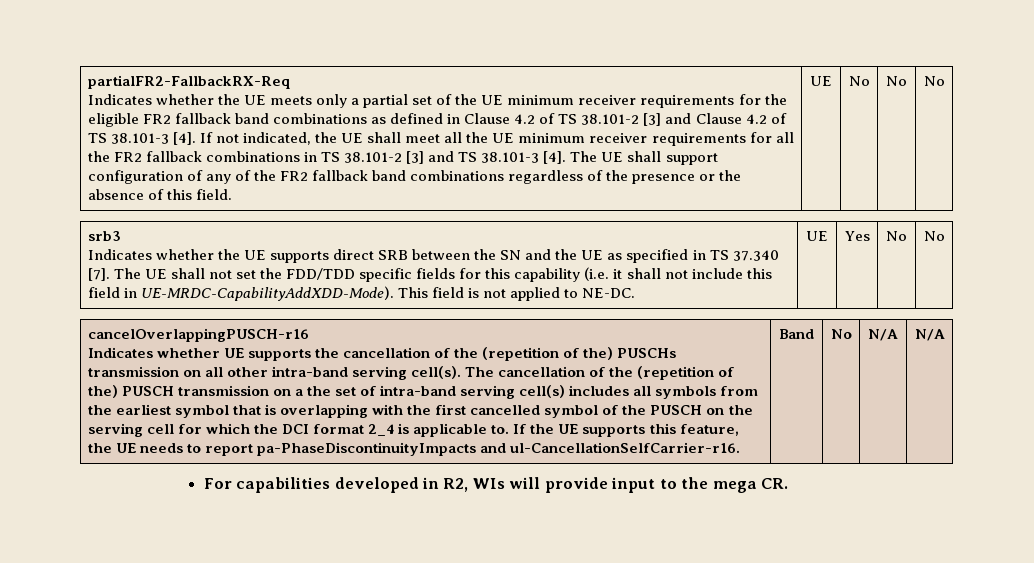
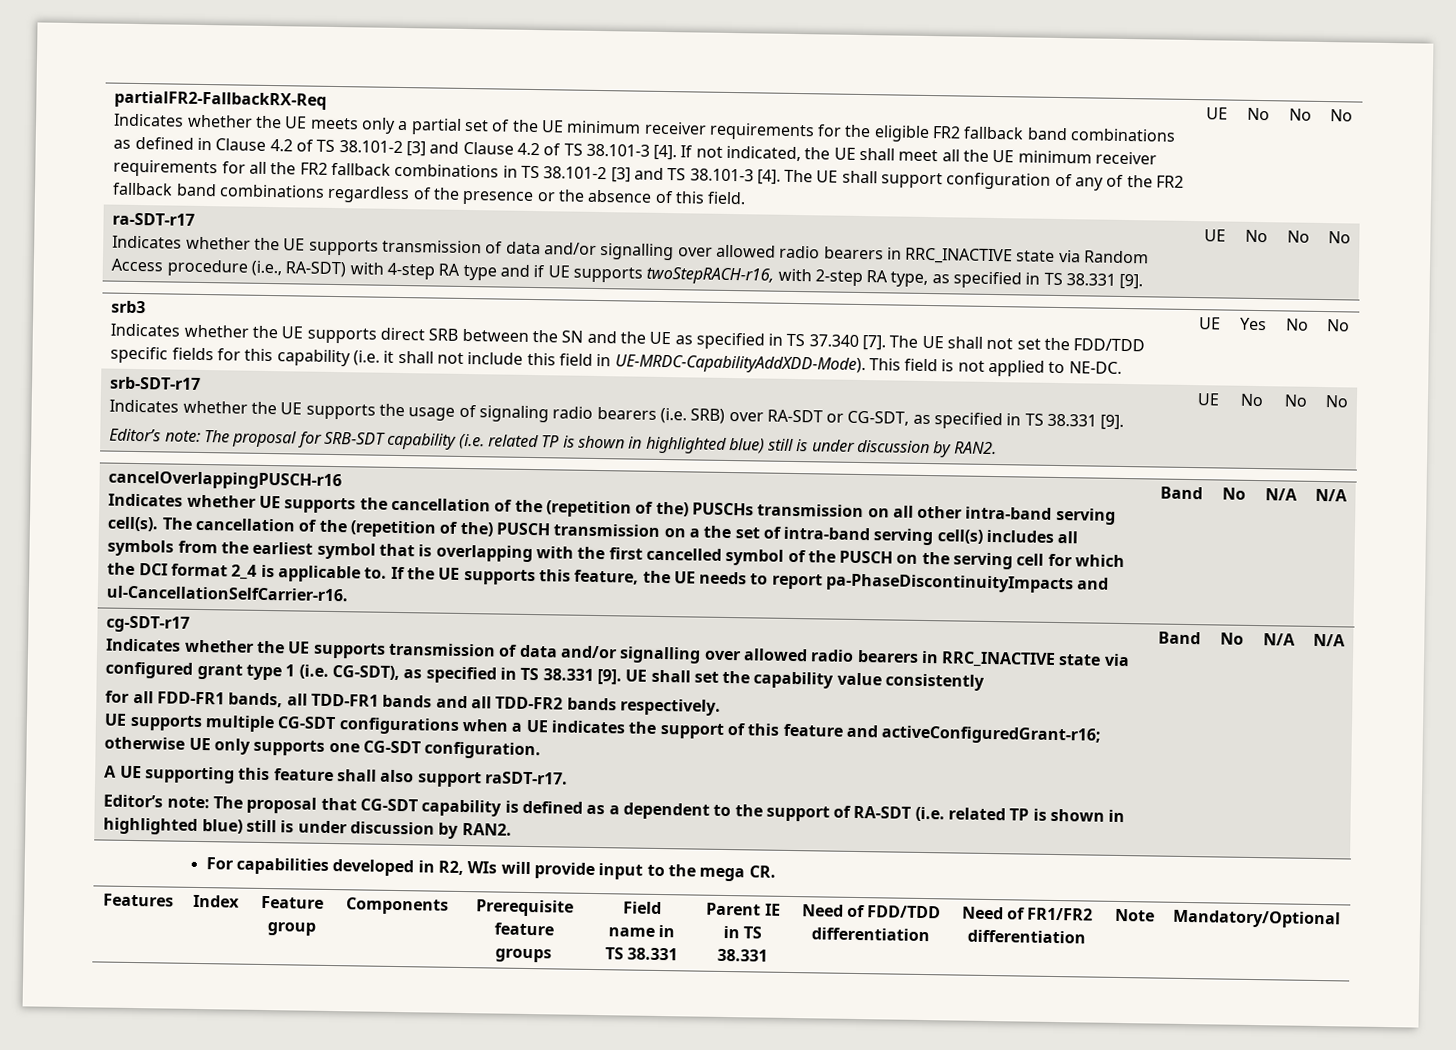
(945, 81) none -> [112,212,196,226] [112,235,1150,265] [111,258,1144,290] [1204,229,1226,242] [1244,229,1268,243] [1286,230,1310,243] [1328,231,1351,244] // ra-SDT-r17 // Indicates whether the UE supports transmission of data and/or signalling over allowed radio bearers in RRC_INACTIVE state via Random Access procedure (i.e., RA-SDT) with 4-step RA type and if UE supports twoStepRACH-r16, with 2-step RA type, as specified in TS 38.331 [9]. | UE | No | No | No
(945, 236) none -> [109,376,202,390] [109,399,1125,431] [109,428,997,458] [1197,393,1220,406] [1239,393,1264,407] [1283,394,1308,407] [1325,395,1349,408] // srb-SDT-r17 // Indicates whether the UE supports the usage of signaling radio bearers (i.e. SRB) over RA-SDT or CG-SDT, as specified in TS 38.331 [9]. // Editor’s note: The proposal for SRB-SDT capability (i.e. related TP is shown in highlighted blue) still is under discussion by RAN2. | UE | No | No | No
(945, 335) none -> [106,615,191,633] [106,638,1130,668] [105,661,986,691] [105,690,721,716] [104,713,1102,745] [104,736,542,760] [104,765,568,788] [103,794,1126,823] [103,817,512,839] [1158,631,1201,645] [1219,632,1244,645] [1262,633,1296,646] [1313,633,1346,647] // cg-SDT-r17 // Indicates whether the UE supports transmission of data and/or signalling over allowed radio bearers in RRC_INACTIVE state via configured grant type 1 (i.e. CG-SDT), as specified in TS 38.331 [9]. UE shall set the capability value consistently // for all FDD-FR1 bands, all TDD-FR1 bands and all TDD-FR2 bands respectively. // UE supports multiple CG-SDT configurations when a UE indicates the support of this feature and activeConfiguredGrant-r16; otherwise UE only supports one CG-SDT configuration. // A UE supporting this feature shall also support raSDT-r17. // Editor’s note: The proposal that CG-SDT capability is defined as a dependent to the support of RA-SDT (i.e. related TP is shown in highlighted blue) still is under discussion by RAN2. | Band | No | N/A | N/A
(789, 483) none -> [103,893,174,907] [192,894,240,908] [260,895,324,909] [266,922,316,936] [345,897,449,915] [475,899,574,917] [493,922,554,936] [495,948,552,963] [623,901,662,915] [607,924,676,938] [604,947,679,961] [706,902,781,916] [722,925,763,939] [717,948,768,962] [801,904,942,919] [811,927,930,942] [961,906,1094,921] [967,929,1086,944] [1114,908,1155,922] [1172,909,1341,929] // Features | Index | Feature group | Components | Prerequisite feature groups | Field name in TS 38.331 | Parent IE in TS 38.331 | Need of FDD/TDD differentiation | Need of FR1/FR2 differentiation | Note | Mandatory/Optional

